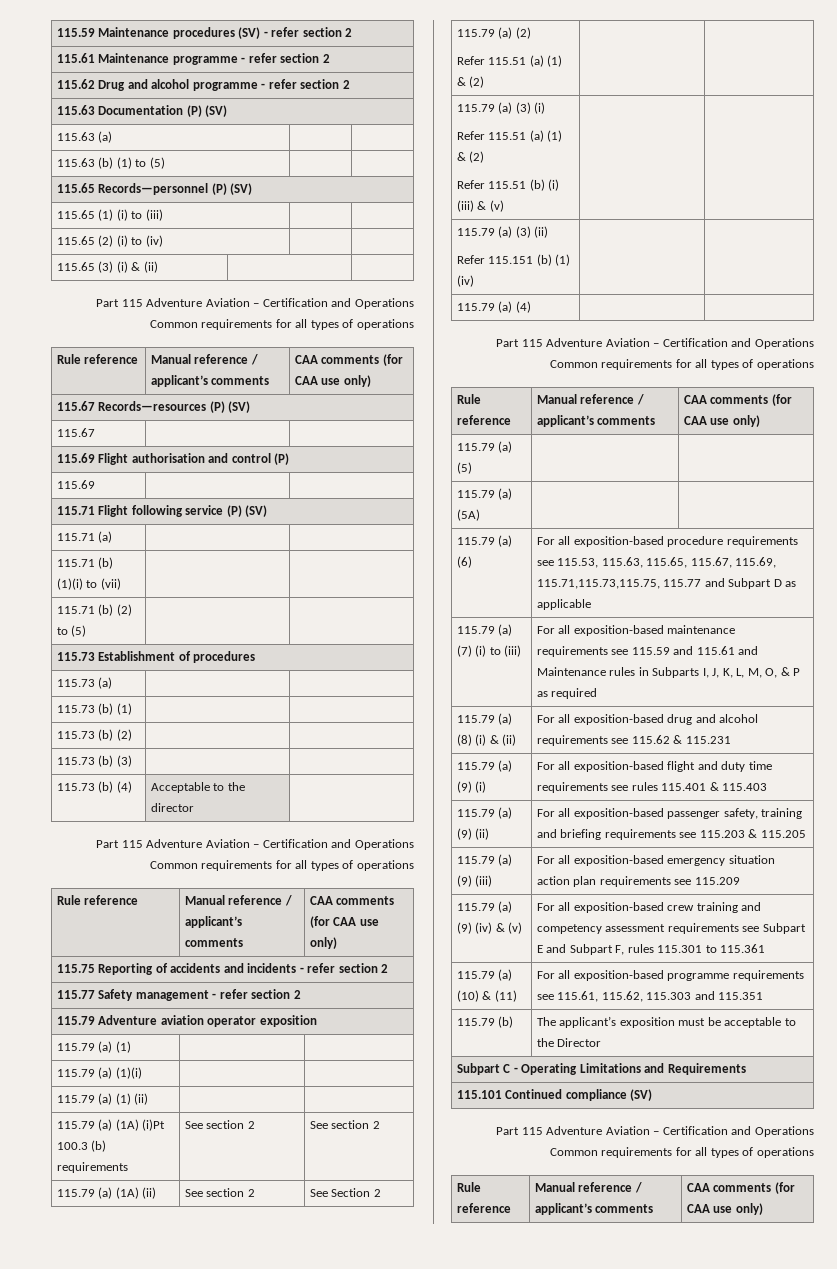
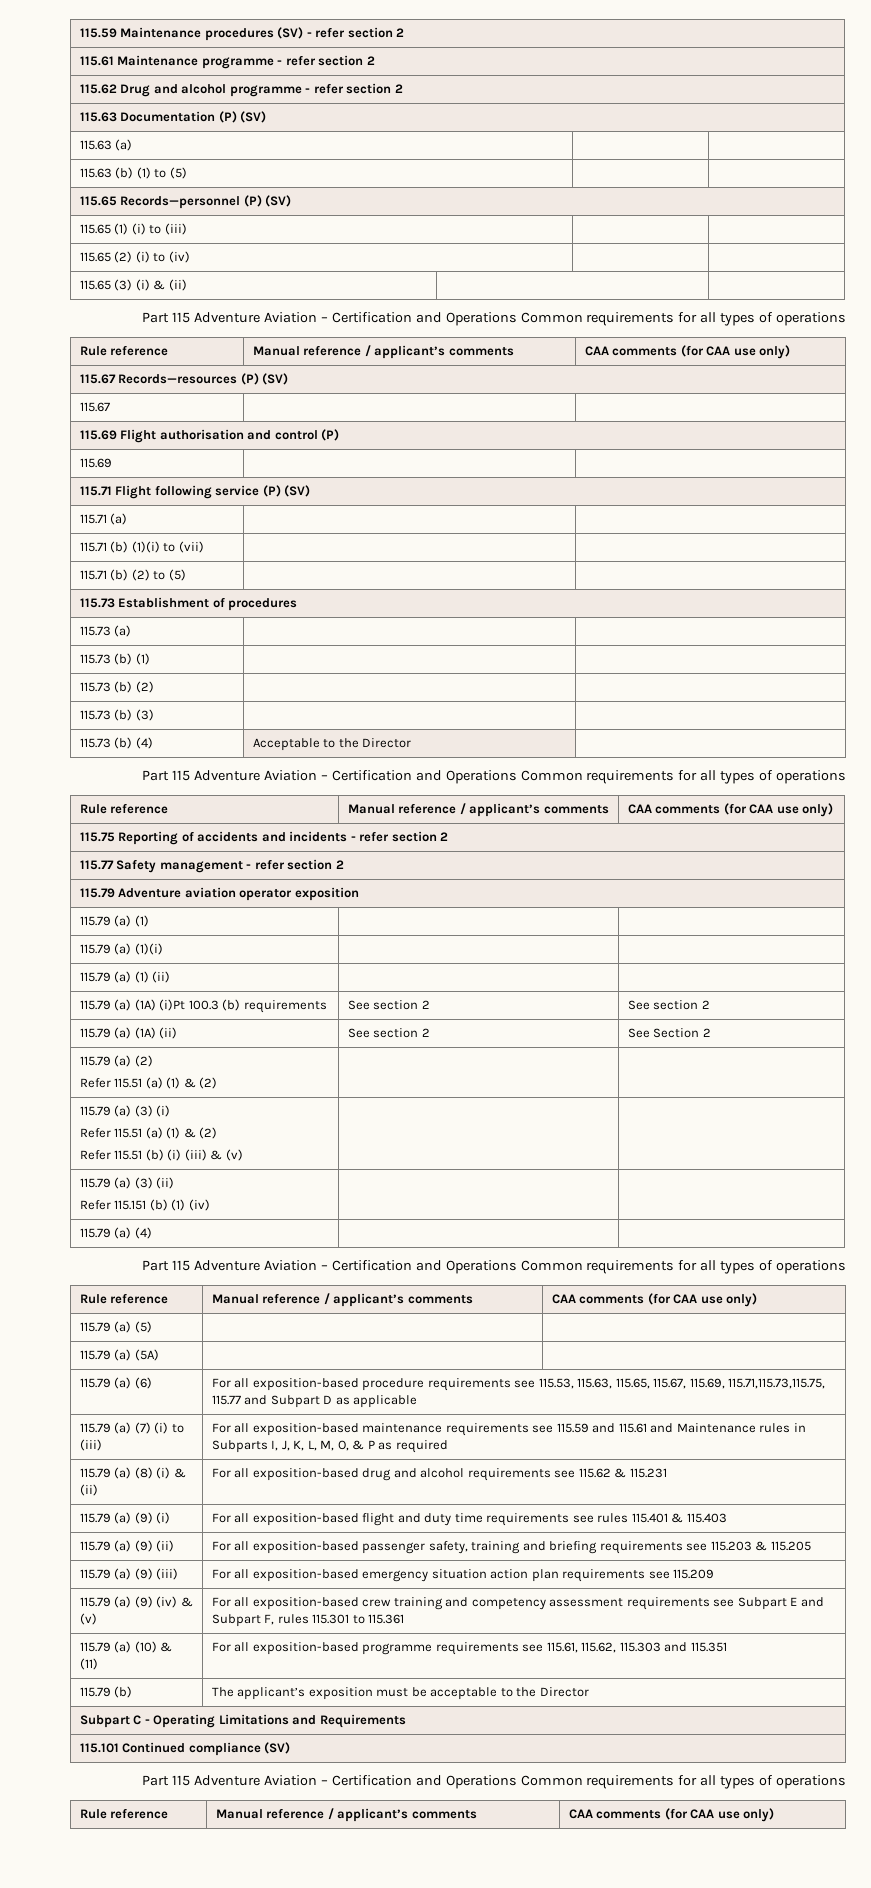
[150,803,194,812] director -> [362,738,412,748] Director

